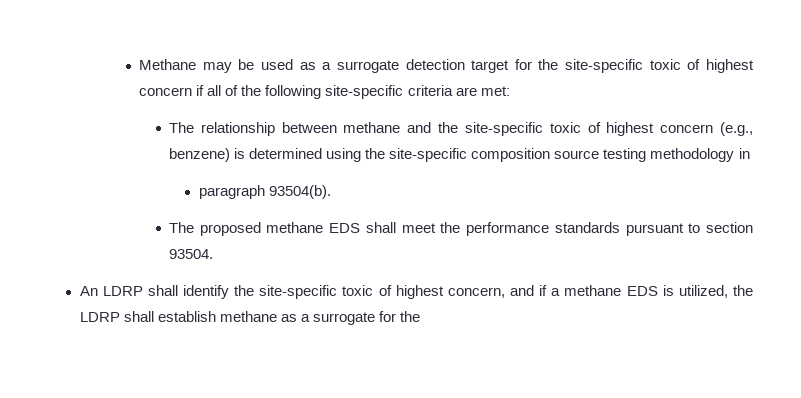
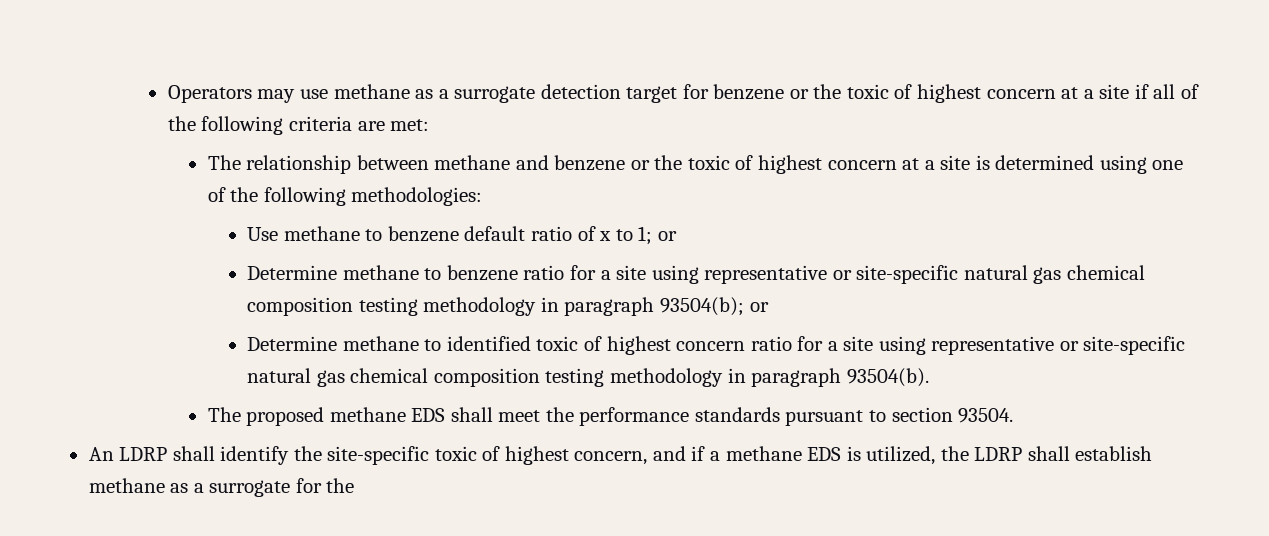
[139,59,294,73] Methane may be used -> [167,84,410,103] Operators may use methane
[538,59,755,73] [139,87,193,96] the site-specific toxic of highest concern -> [713,84,1130,103] benzene or the toxic of highest concern at a site
[325,85,404,99] site-specific -> (284, 125) none
[438,122,754,136] [169,148,750,162] the site-specific toxic of highest concern (e.g., benzene) is determined using the site-specific composition source testing methodology in // -> [554,155,1184,174] [207,187,483,206] [247,226,677,245] [247,265,1145,284] [247,297,769,316] [247,336,1186,355] [247,368,746,387] benzene or the toxic of highest concern at a site is determined using one of the following methodologies: // Use methane to benzene default ratio of x to 1; or // Determine methane to benzene ratio for a site using representative or site-specific natural gas chemical composition testing methodology in paragraph 93504(b); or // Determine methane to identified toxic of highest concern ratio for a site using representative or site-specific natural gas chemical composition testing methodology in

